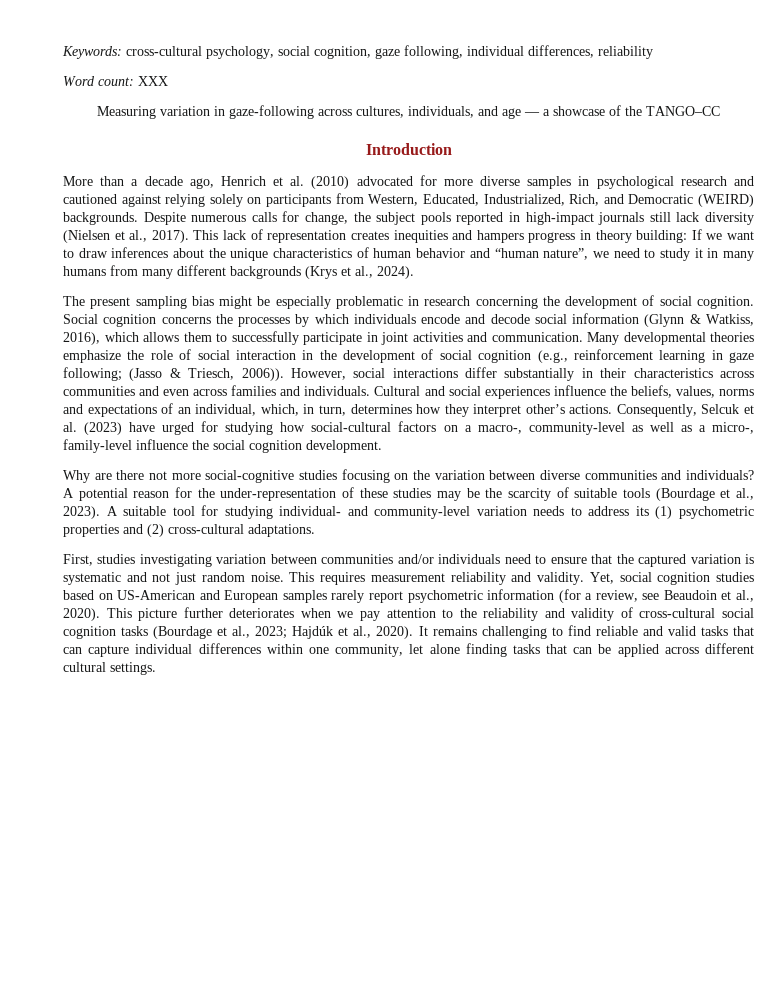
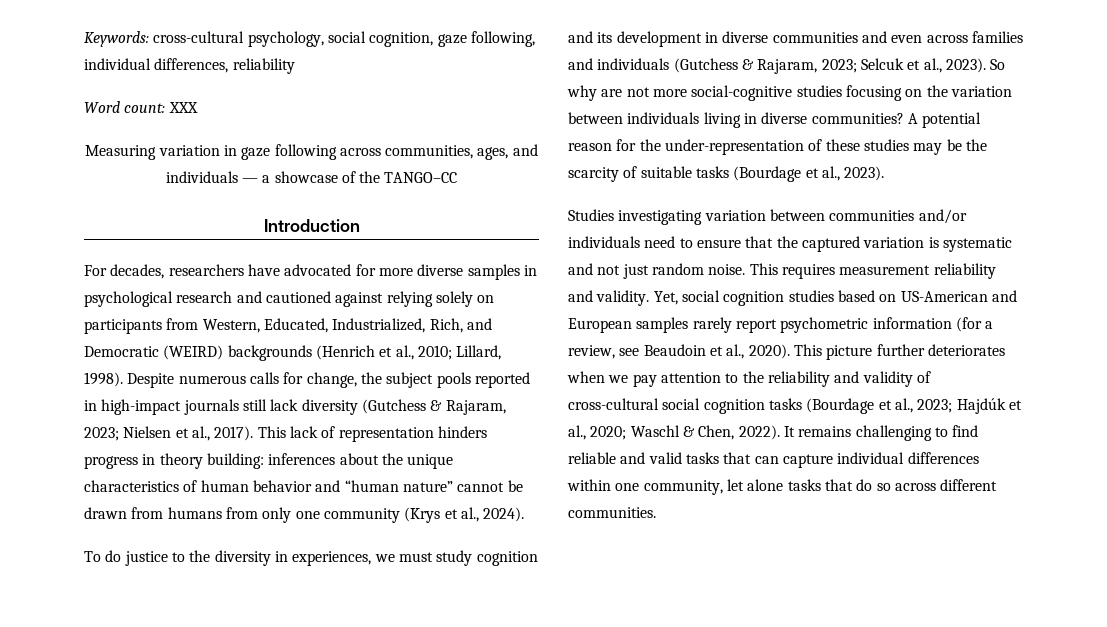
[229,105,521,119] gaze-following across cultures, individuals, and age -> [241,144,538,160] [165,171,238,183] gaze following across communities, ages, and individuals
[63,176,350,189] More than a decade ago, Henrich et al. (2010) -> [84,264,280,279] For decades, researchers have
[63,212,138,225] backgrounds. -> [227,345,502,361] [84,372,123,387] backgrounds (Henrich et al., 2010; Lillard, 1998).
[63,230,110,243] (Nielsen -> [361,399,506,415] [84,426,172,441] (Gutchess & Rajaram, 2023; Nielsen
[350,229,754,243] [63,248,108,258] creates inequities and hampers progress in theory building: If we want to draw -> [437,426,487,438] [84,453,264,469] hinders progress in theory building:
[543,248,755,261] [63,265,414,279] [63,295,754,309] [63,313,754,327] [63,331,754,345] [63,349,754,363] [63,367,754,381] nature”, we need to study it in many humans from many different backgrounds (Krys et al., 2024). // The present sampling bias might be especially problematic in research concerning the development of social cognition. Social cognition concerns the processes by which individuals encode and decode social information (Glynn & Watkiss, 2016), which allows them to successfully participate in joint activities and communication. Many developmental theories emphasize the role of social interaction in the development of social cognition (e.g., reinforcement learning in gaze following; (Jasso & Triesch, 2006)). However, social interactions differ substantially in their characteristics across -> [402,480,523,492] [84,507,525,523] [84,550,538,566] [568,31,769,47] nature” cannot be drawn from humans from only one community (Krys et al., 2024). // To do justice to the diversity in experiences, we must study cognition and its development in diverse
[304,385,755,399] [63,403,754,417] [63,421,754,435] [63,439,382,453] [63,470,145,483] individuals. Cultural and social experiences influence the beliefs, values, norms and expectations of an individual, which, in turn, determines how they interpret other’s actions. Consequently, Selcuk et al. (2023) have urged for studying how social-cultural factors on a macro-, community-level as well as a micro-, family-level influence the social cognition development. // Why are there -> [597,58,1006,74] [567,85,623,101] individuals (Gutchess & Rajaram, 2023; Selcuk et al., 2023). So why are
[540,470,754,480] diverse communities and individuals? -> [627,112,904,128] individuals living in diverse communities?
[623,488,651,498] tools -> [695,166,729,178] tasks
[106,505,754,519] [63,524,315,537] [63,554,136,566] A suitable tool for studying individual- and community-level variation needs to address its (1) psychometric properties and (2) cross-cultural adaptations. // First, studies -> [568,209,614,221] // Studies
[376,626,414,639] 2020). -> [590,425,780,440] 2020; Waschl & Chen, 2022).
[465,643,754,657] [63,662,156,675] finding tasks that can be applied across different cultural settings. -> [787,479,998,491] [568,507,656,518] tasks that do so across different communities.

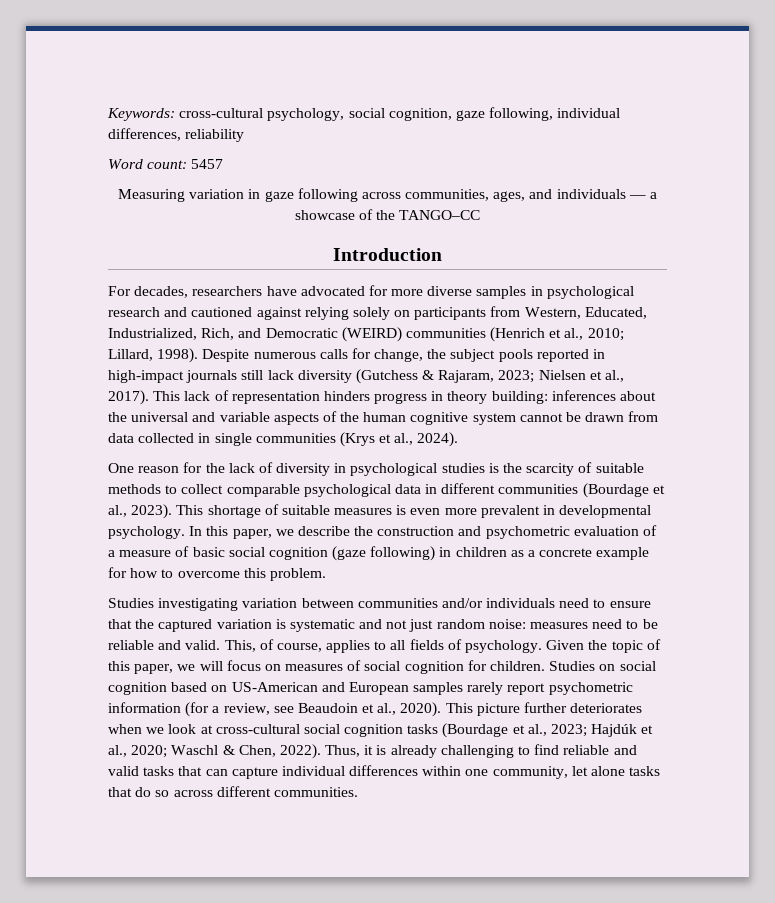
[168,102,198,113] XXX -> [191,159,224,169] 5457
[227,345,312,361] backgrounds -> [405,328,486,338] communities
[407,454,454,469] [84,480,523,492] [84,507,525,523] [84,550,538,566] [568,31,1023,47] [568,58,1006,74] [567,85,1012,101] [568,112,982,128] [568,139,987,155] [568,166,885,182] unique characteristics of human behavior and “human nature” cannot be drawn from humans from only one community (Krys et al., 2024). // To do justice to the diversity in experiences, we must study cognition and its development in diverse communities and even across families and individuals (Gutchess & Rajaram, 2023; Selcuk et al., 2023). So why are not more social-cognitive studies focusing on the variation between individuals living in diverse communities? A potential reason for the under-representation of these studies may be the scarcity of suitable tasks (Bourdage et al., 2023). -> [131,411,659,425] [108,432,459,447] [108,462,644,476] [108,483,665,498] [108,504,652,519] [108,525,658,539] [108,546,650,561] [108,567,326,581] universal and variable aspects of the human cognitive system cannot be drawn from data collected in single communities (Krys et al., 2024). // One reason for the lack of diversity in psychological studies is the scarcity of suitable methods to collect comparable psychological data in different communities (Bourdage et al., 2023). This shortage of suitable measures is even more prevalent in developmental psychology. In this paper, we describe the construction and psychometric evaluation of a measure of basic social cognition (gaze following) in children as a concrete example for how to overcome this problem.
[708,263,996,279] [568,290,834,306] noise. This requires measurement reliability and validity. Yet, social cognition studies -> [488,619,658,629] [108,639,661,653] [108,660,656,674] [108,682,167,695] noise: measures need to be reliable and valid. This, of course, applies to all fields of psychology. Given the topic of this paper, we will focus on measures of social cognition for children. Studies on social cognition
[632,371,931,387] pay attention to the reliability and validity of -> [168,724,213,734] look at
[783,426,852,437] It remains -> [325,745,437,758] Thus, it is already

